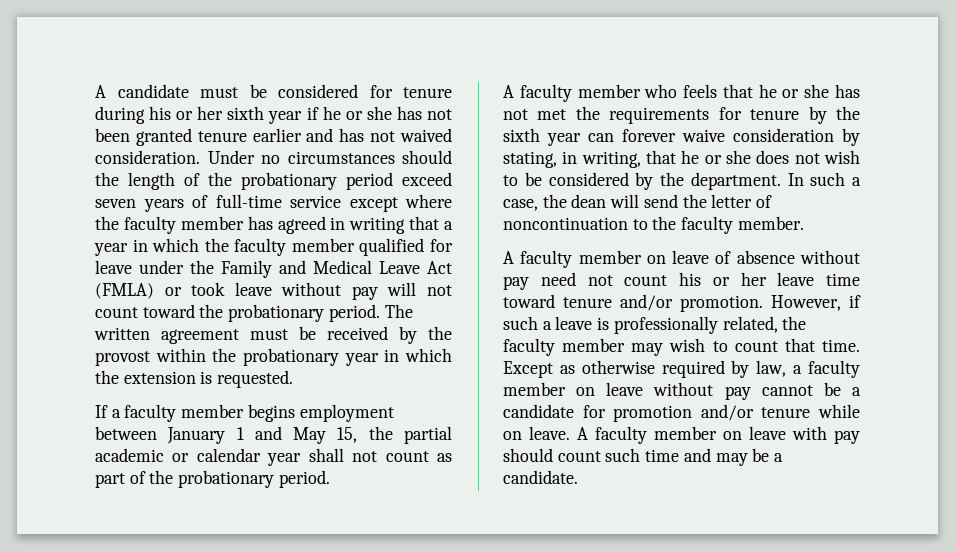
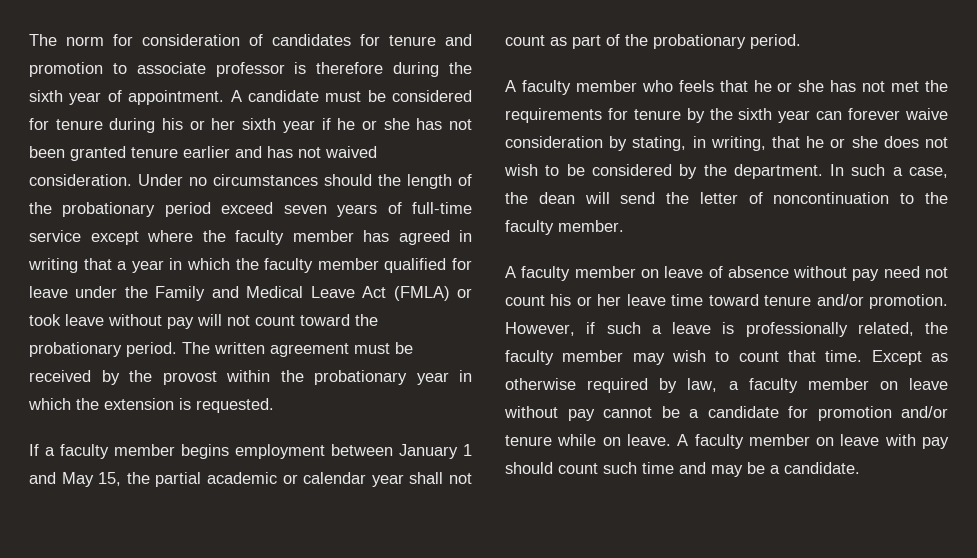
(95, 91) none -> [29,34,472,46] [29,62,472,77] [29,90,225,105] The norm for consideration of candidates for tenure and promotion to associate professor is therefore during the sixth year of appointment.

